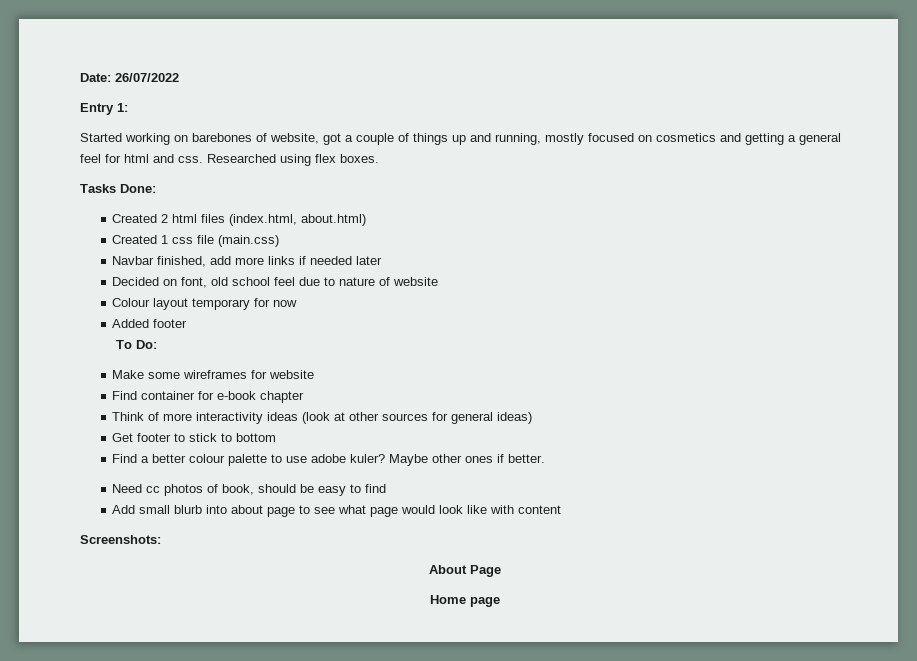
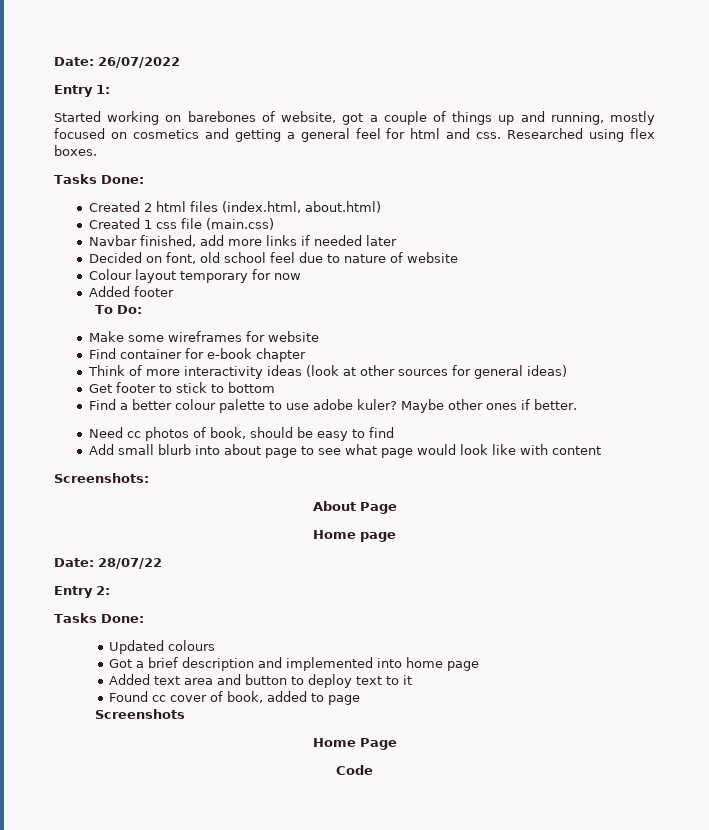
(500, 602) none -> [54,558,162,569] [54,586,110,598] [54,613,144,623] [109,640,216,654] [109,657,480,671] [109,674,413,688] [109,691,361,705] [94,709,185,719] [312,738,397,750] [336,765,373,775] // Date: 28/07/22 // Entry 2: // Tasks Done: // Updated colours // Got a brief description and implemented into home page // Added text area and button to deploy text to it // Found cc cover of book, added to page // Screenshots // Home Page // Code

